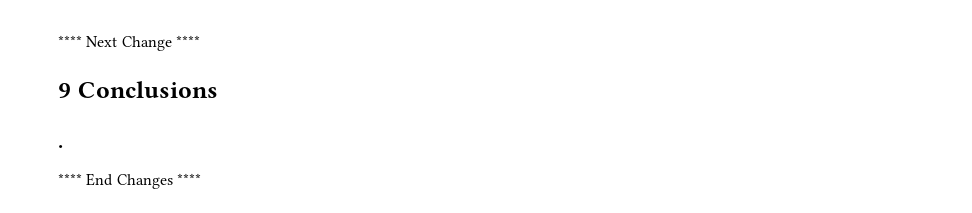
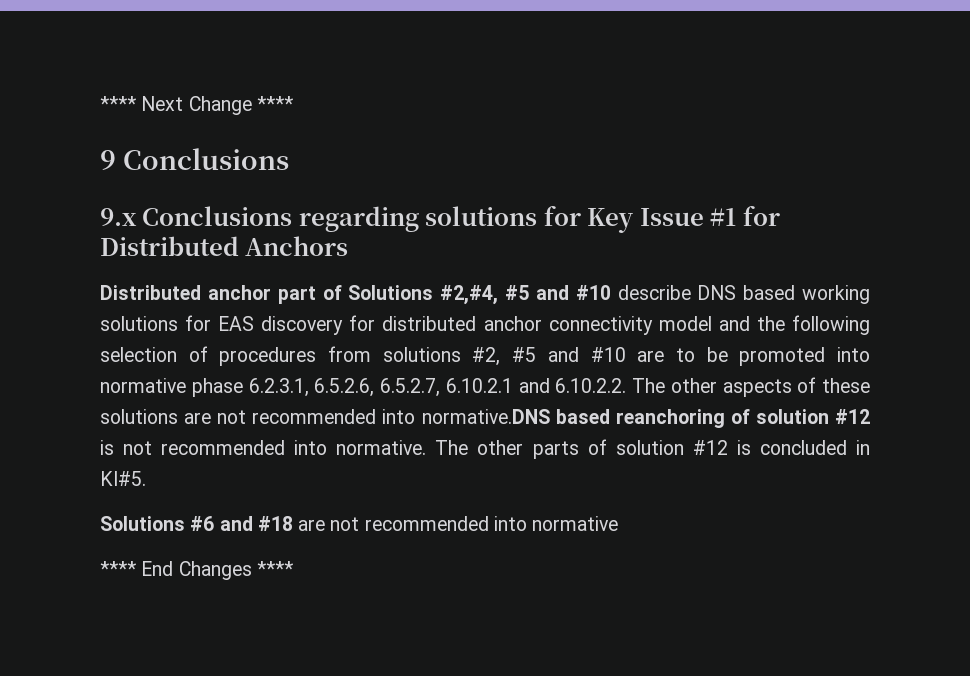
[58,145,63,148] . -> [100,205,780,233] [100,236,349,256] [100,285,870,305] [100,315,871,335] [100,346,871,366] [100,377,870,397] [100,409,871,428] [100,439,871,459] [100,471,146,486] [100,516,619,531] 9.x Conclusions regarding solutions for Key Issue #1 for Distributed Anchors // Distributed anchor part of Solutions #2,#4, #5 and #10 describe DNS based working solutions for EAS discovery for distributed anchor connectivity model and the following selection of procedures from solutions #2, #5 and #10 are to be promoted into normative phase 6.2.3.1, 6.5.2.6, 6.5.2.7, 6.10.2.1 and 6.10.2.2. The other aspects of these solutions are not recommended into normative.DNS based reanchoring of solution #12 is not recommended into normative. The other parts of solution #12 is concluded in KI#5. // Solutions #6 and #18 are not recommended into normative

